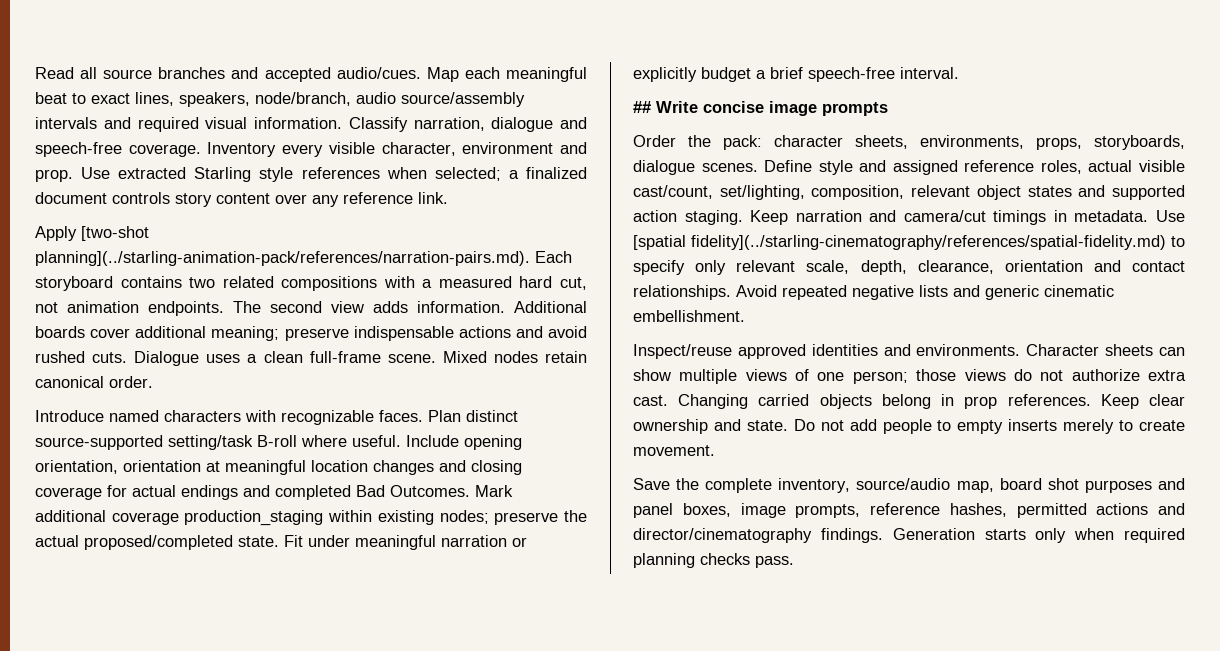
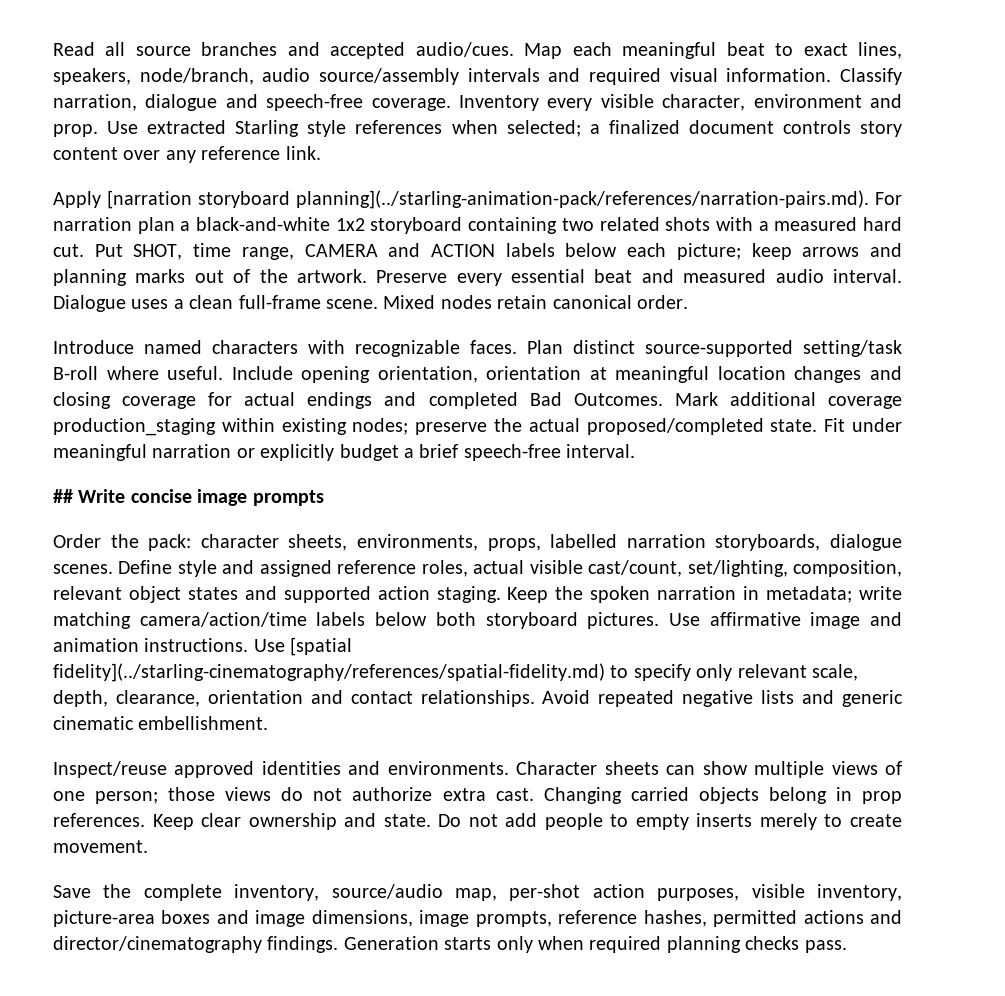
[81,226,149,241] [35,251,572,266] [35,276,182,291] [two-shot planning](../starling-animation-pack/references/narration-pairs.md). Each storyboard contains -> [107,190,902,209] [53,217,558,234] [narration storyboard planning](../starling-animation-pack/references/narration-pairs.md). For narration plan a black-and-white 1x2 storyboard containing
[281,276,378,291] compositions -> [665,217,711,231] shots
[559,277,587,290] [35,301,587,316] [35,326,587,341] [35,351,128,363] cut, not animation endpoints. The second view adds information. Additional boards cover additional meaning; preserve indispensable actions and avoid rushed cuts. -> [53,243,902,260] [53,269,902,286] cut. Put SHOT, time range, CAMERA and ACTION labels below each picture; keep arrows and planning marks out of the artwork. Preserve every essential beat and measured audio interval.
(1082, 143) none -> [550,534,706,548] labelled narration
[795,210,1149,225] narration and camera/cut timings in metadata. -> [555,586,902,603] [53,612,903,629] [53,638,249,652] the spoken narration in metadata; write matching camera/action/time labels below both storyboard pictures. Use affirmative image and animation instructions.
[999,478,1185,493] [633,503,731,518] board shot purposes and panel boxes, -> [509,884,902,901] [53,910,413,927] per-shot action purposes, visible inventory, picture-area boxes and image dimensions,

